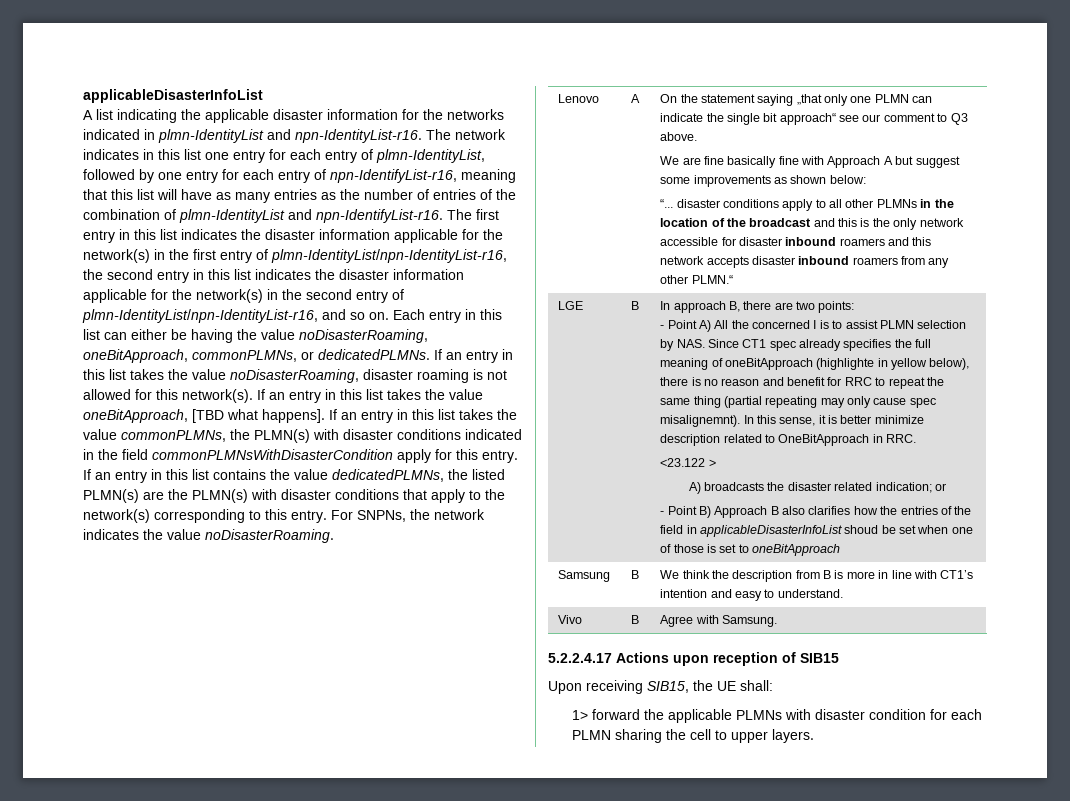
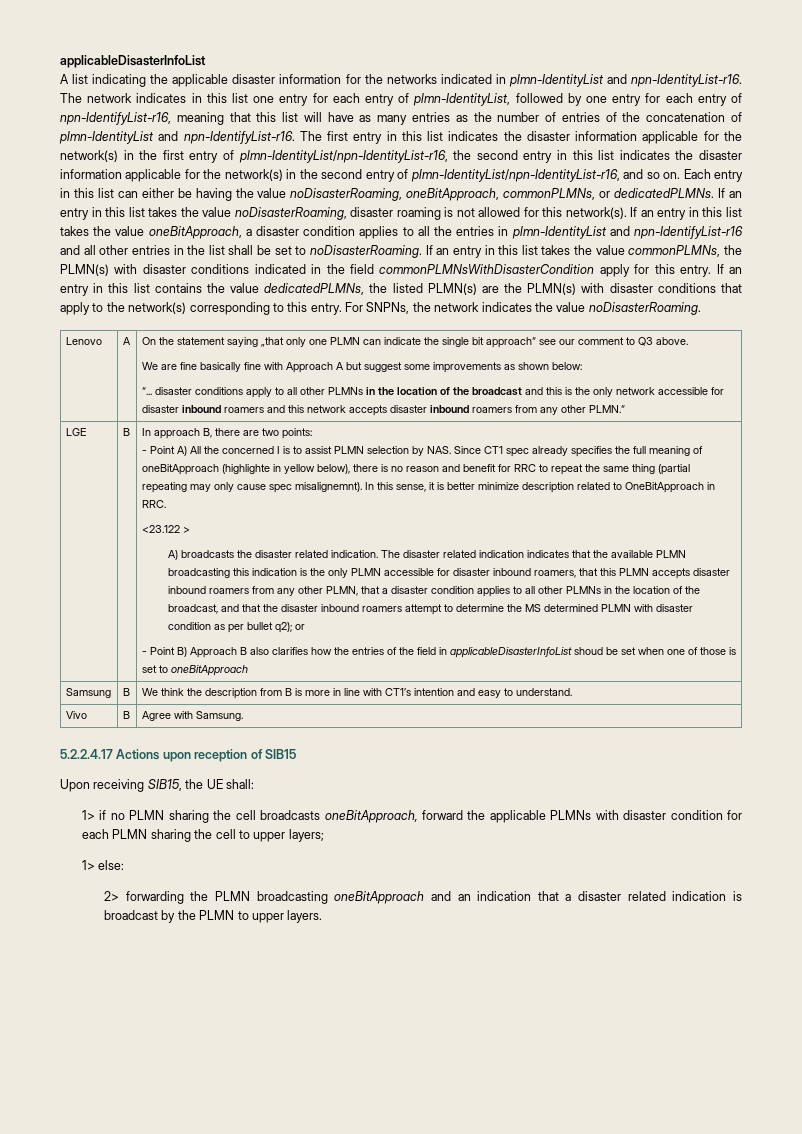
[83,209,160,220] combination -> [646,112,726,122] concatenation
[192,409,325,423] [TBD what happens]. -> [245,226,743,239] [60,245,422,258] a disaster condition applies to all the entries in plmn-IdentityList and npn-IdentifyList-r16 and all other entries in the list shall be set to noDisasterRoaming.
[875,482,932,493] indication; -> [331,550,687,558] [168,568,731,579] [168,586,701,597] [168,604,694,615] [168,622,293,633] indication. The disaster related indication indicates that the available PLMN broadcasting this indication is the only PLMN accessible for disaster inbound roamers, that this PLMN accepts disaster inbound roamers from any other PLMN, that a disaster condition applies to all other PLMNs in the location of the broadcast, and that the disaster inbound roamers attempt to determine the MS determined PLMN with disaster condition as per bullet q2);
(588, 715) none -> [99,810,418,823] if no PLMN sharing the cell broadcasts oneBitApproach,
(768, 737) none -> [288,829,324,842] [82,860,125,870] [104,891,742,904] [104,910,284,923] layers; // 1> else: // 2> forwarding the PLMN broadcasting oneBitApproach and an indication that a disaster related indication is broadcast by the PLMN to upper

